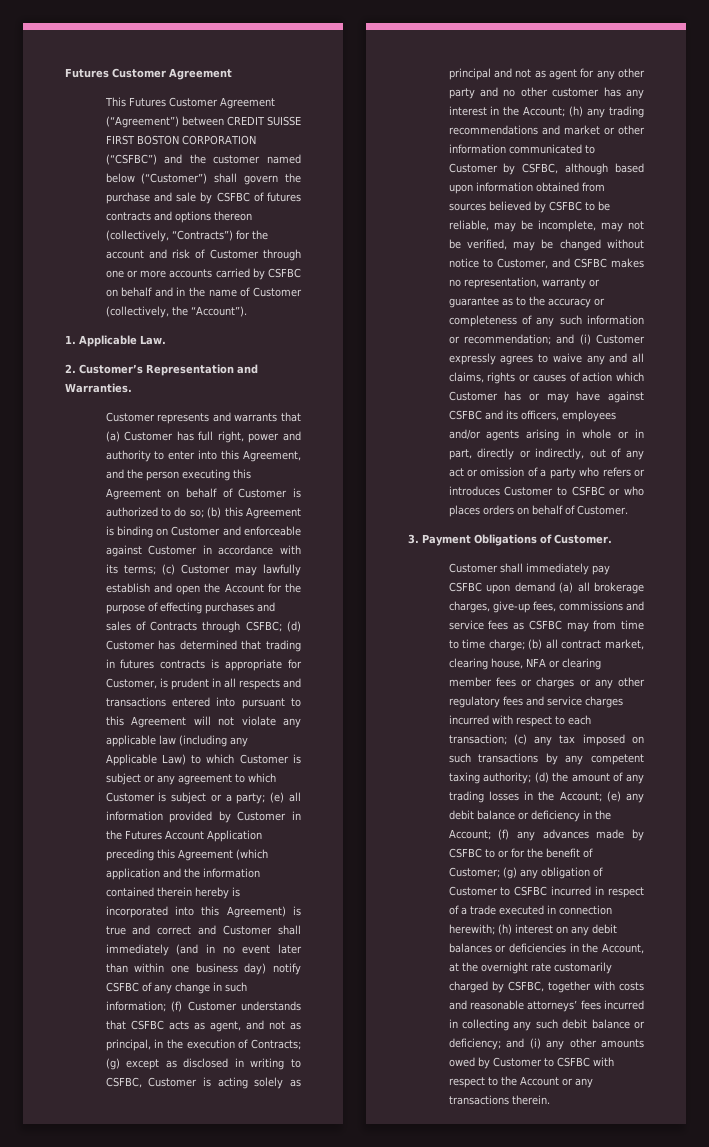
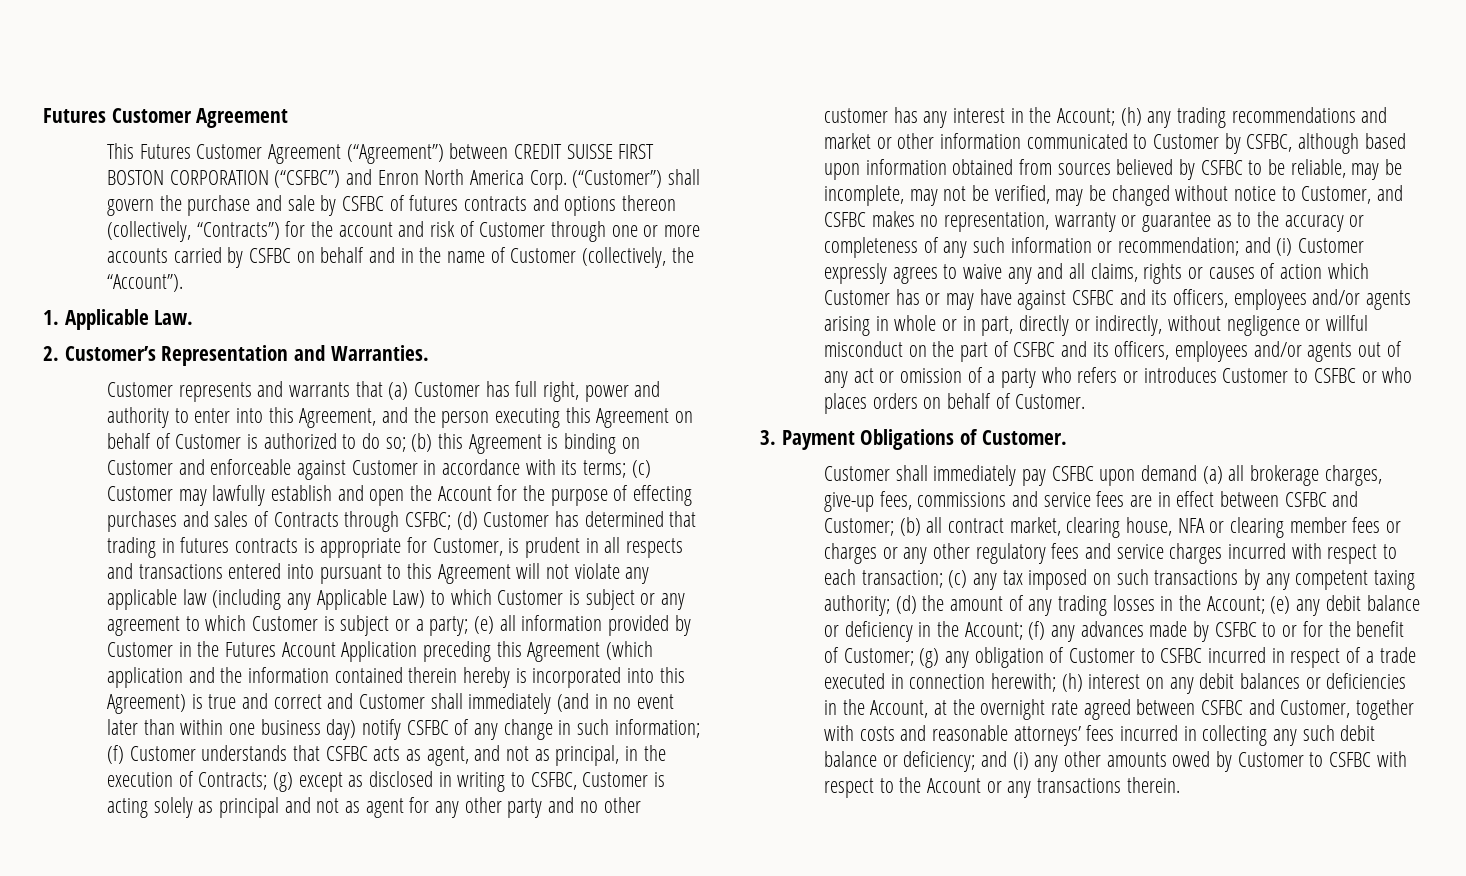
[189,154,301,164] [105,173,135,183] the customer named below -> [377,169,567,190] Enron North America Corp.
(585, 454) none -> [1168,315,1369,336] [824,341,1353,362] without negligence or willful misconduct on the part of CSFBC and its officers, employees and/or agents
[513,620,644,632] [448,639,525,651] as CSFBC may from time to time charge; -> [1130,491,1359,507] [824,518,895,536] are in effect between CSFBC and Customer;
[553,962,612,974] [448,981,544,993] customarily charged by CSFBC, -> [1083,699,1351,720] agreed between CSFBC and Customer,

